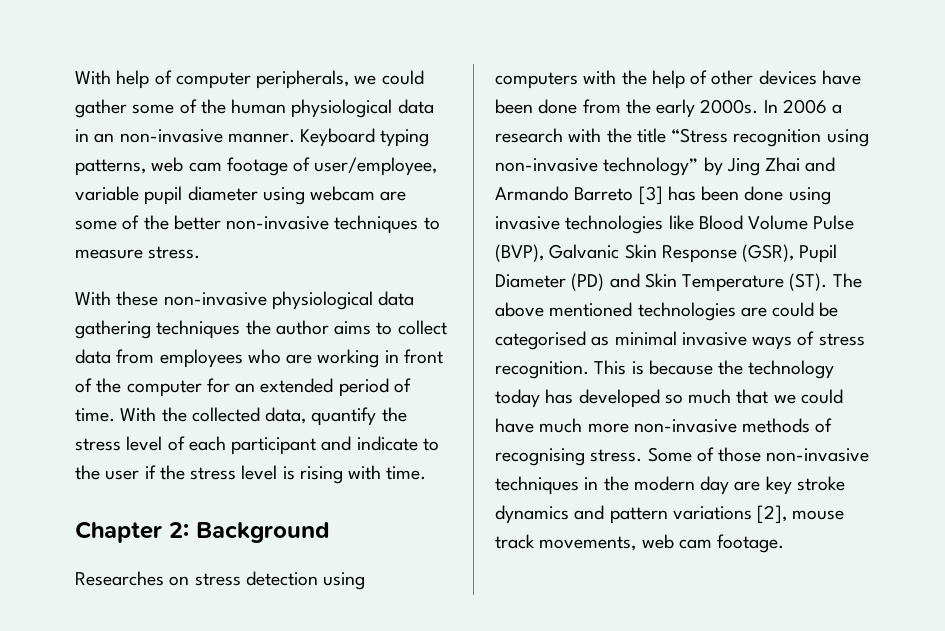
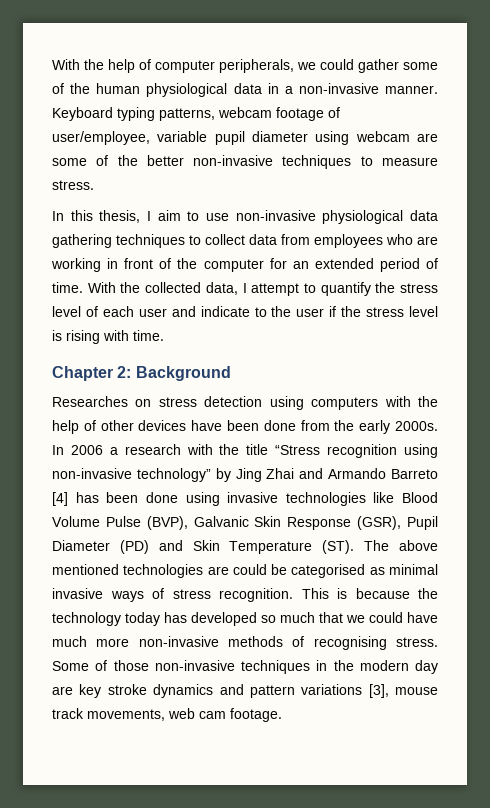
[75,70,111,85] With -> [52,59,104,70] With the
[94,133,115,143] an -> [284,86,293,94] a
[151,157,222,172] web cam -> [218,107,272,118] webcam
[75,291,159,306] With these -> [52,210,229,223] In this thesis, I aim to use
[245,320,372,335] the author aims -> (185, 241) none
(307, 415) none -> [242,283,316,296] I attempt to
[231,437,317,455] participant -> [138,308,167,317] user
[638,186,663,205] [3] -> [52,492,68,506] [4]
[757,505,788,524] [2], -> [368,684,389,698] [3],

